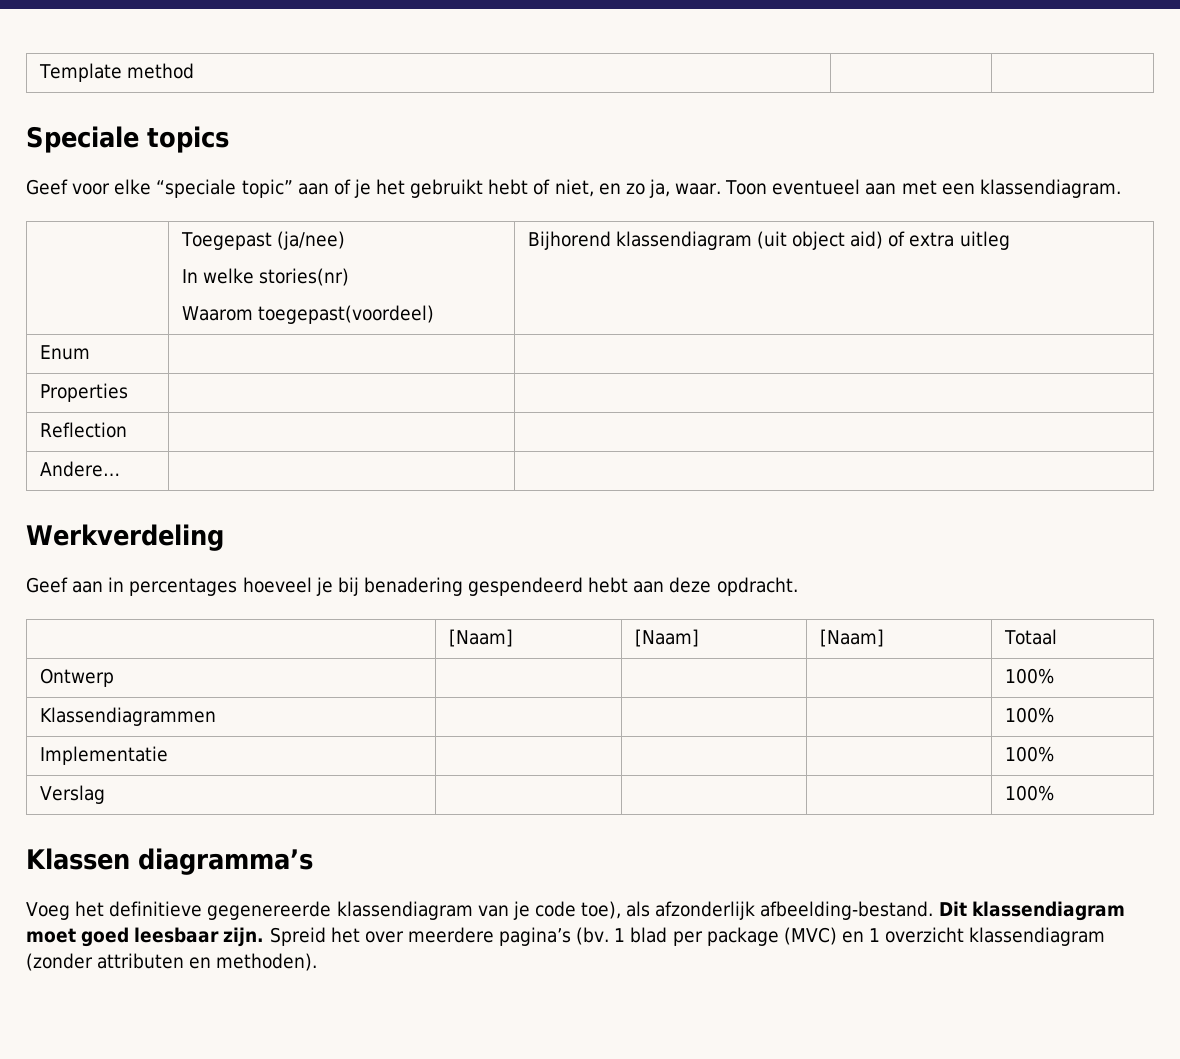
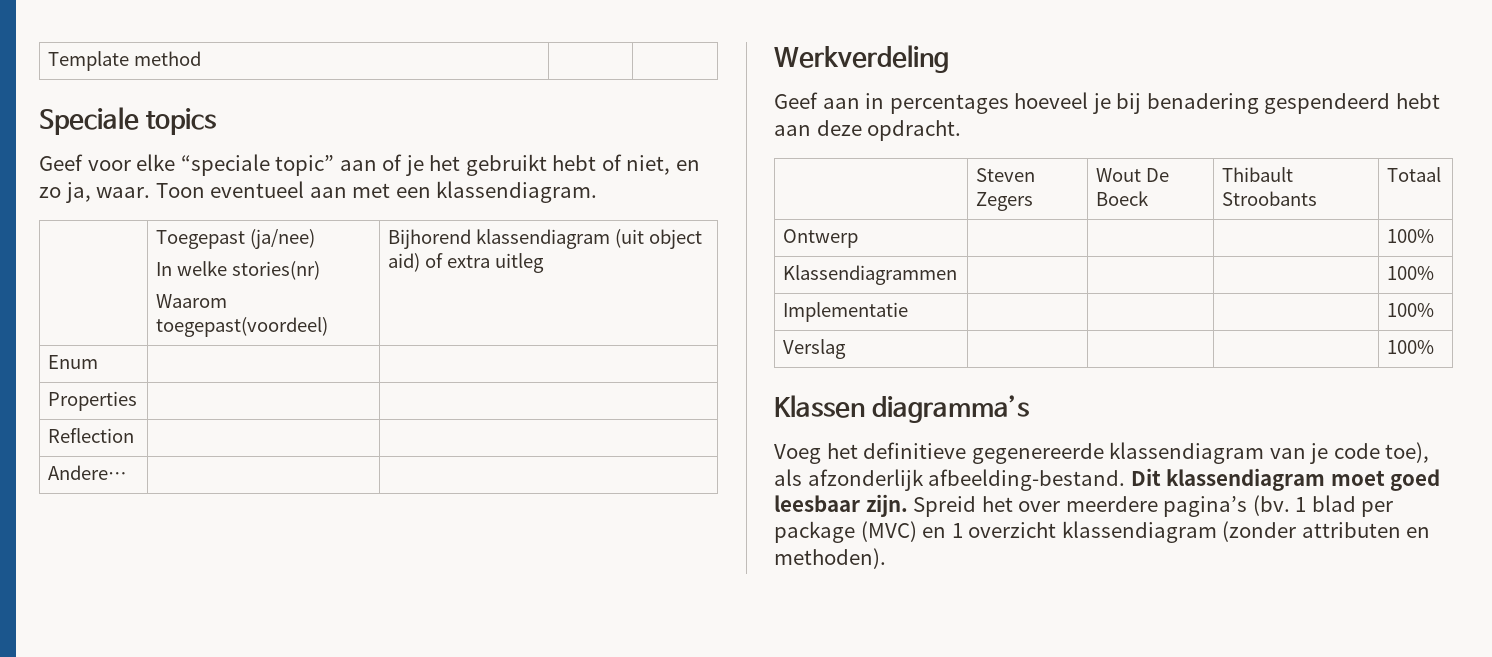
[448,629,513,647] [634,629,699,647] [819,629,884,647] [Naam] | [Naam] | [Naam] -> [976,168,1036,182] [976,192,1034,211] [1096,168,1170,182] [1096,191,1150,206] [1222,167,1294,182] [1222,191,1318,206] Steven Zegers | Wout De Boeck | Thibault Stroobants

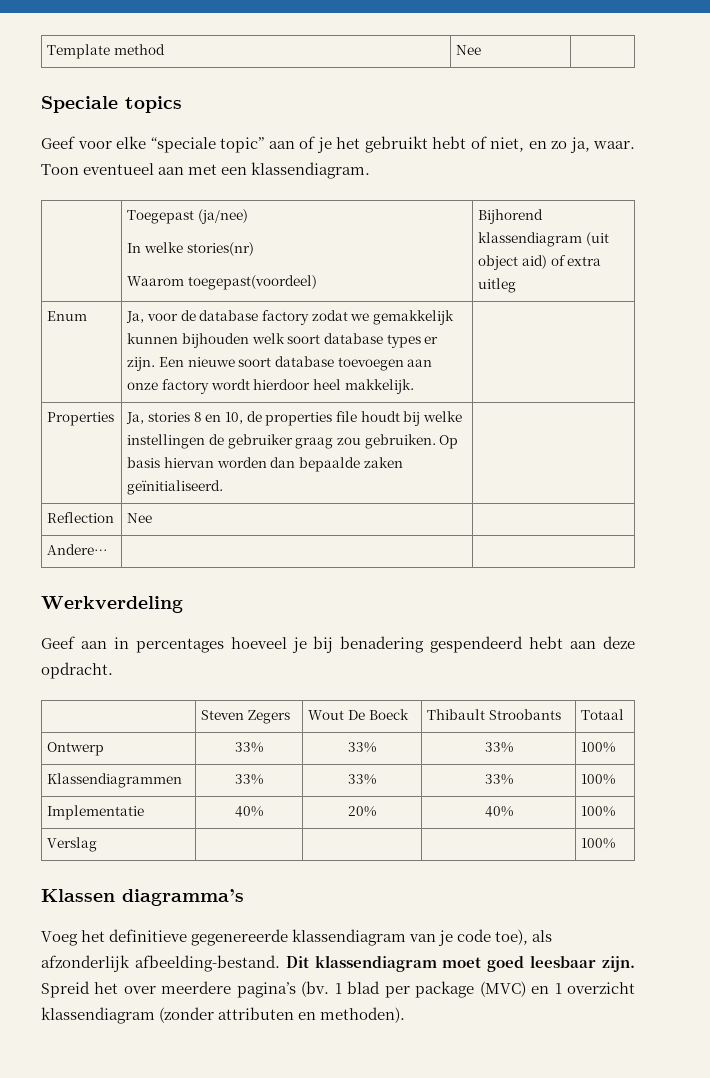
(202, 58) none -> [456,45,482,55] Nee
[48,391,138,411] | // Properties | -> [126,310,454,325] [127,333,439,348] [127,356,433,371] [127,379,414,394] [47,412,115,426] [126,411,462,426] [127,434,459,449] [127,457,403,472] [127,480,224,495] Ja, voor de database factory zodat we gemakkelijk kunnen bijhouden welk soort database types er zijn. Een nieuwe soort database toevoegen aan onze factory wordt hierdoor heel makkelijk. | // Properties | Ja, stories 8 en 10, de properties file houdt bij welke instellingen de gebruiker graag zou gebruiken. Op basis hiervan worden dan bepaalde zaken geïnitialiseerd.
(135, 435) none -> [127,513,153,523] Nee
(859, 238) | | -> [235,742,263,753] [348,742,376,753] [484,742,513,753] 33% | 33% | 33%
(958, 275) | | -> [235,774,263,785] [348,774,376,785] [484,774,513,785] 33% | 33% | 33%
(909, 312) | | -> [235,806,263,817] [348,806,376,817] [484,806,513,817] 40% | 20% | 40%

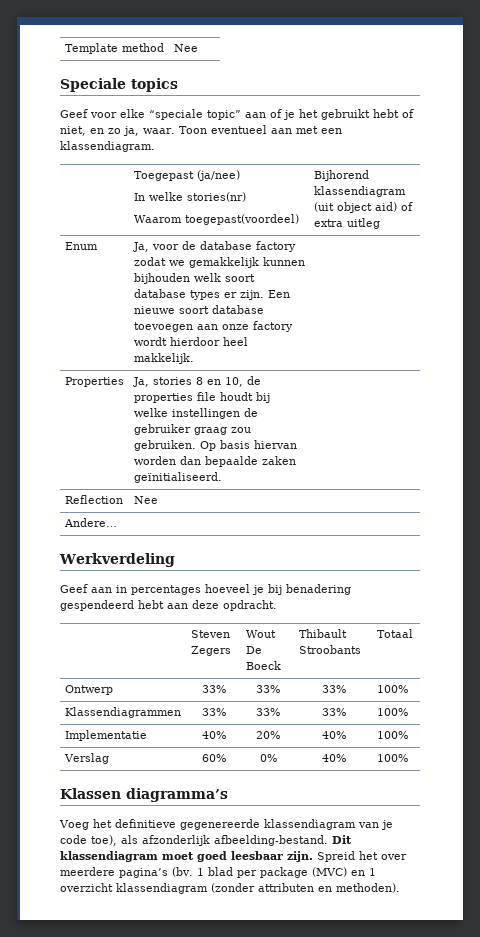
(98, 844) | | -> [202,754,226,762] [259,754,277,762] [321,754,346,762] 60% | 0% | 40%

